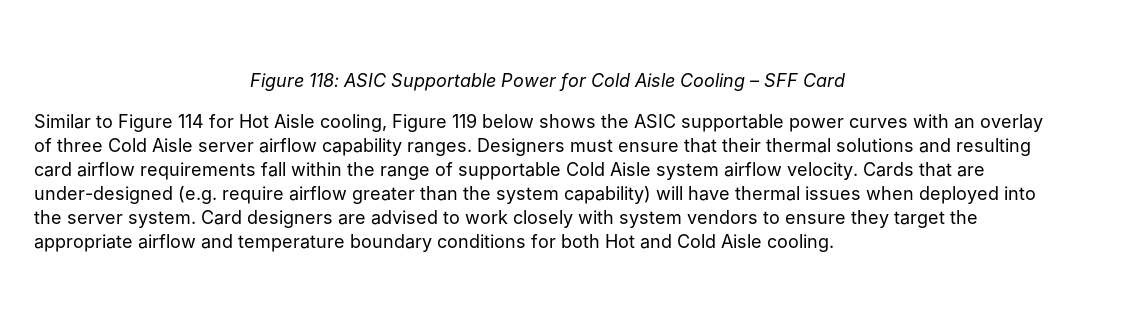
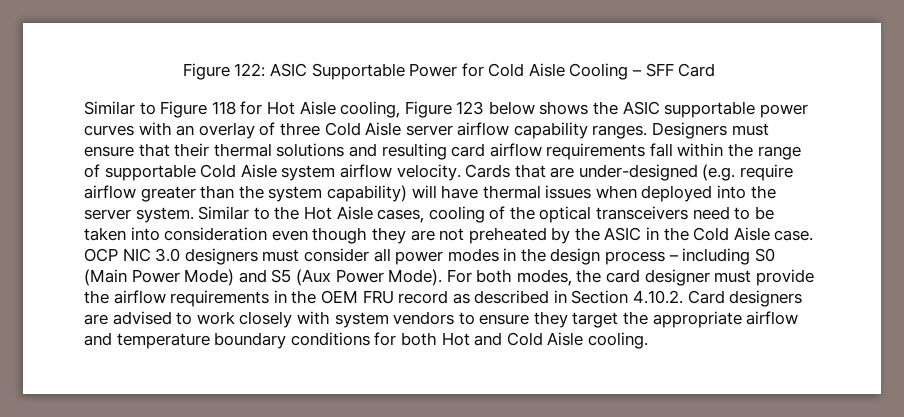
[250,73,339,91] Figure 118: -> [182,63,266,80] Figure 122:
[178,114,204,128] 114 -> [211,101,236,115] 118
[452,113,477,128] 119 -> [456,101,485,115] 123
(196, 219) none -> [198,206,774,223] [84,227,814,244] [84,248,775,265] [84,269,814,286] [84,290,684,307] Similar to the Hot Aisle cases, cooling of the optical transceivers need to be taken into consideration even though they are not preheated by the ASIC in the Cold Aisle case. OCP NIC 3.0 designers must consider all power modes in the design process – including S0 (Main Power Mode) and S5 (Aux Power Mode). For both modes, the card designer must provide the airflow requirements in the OEM FRU record as described in Section 4.10.2.

